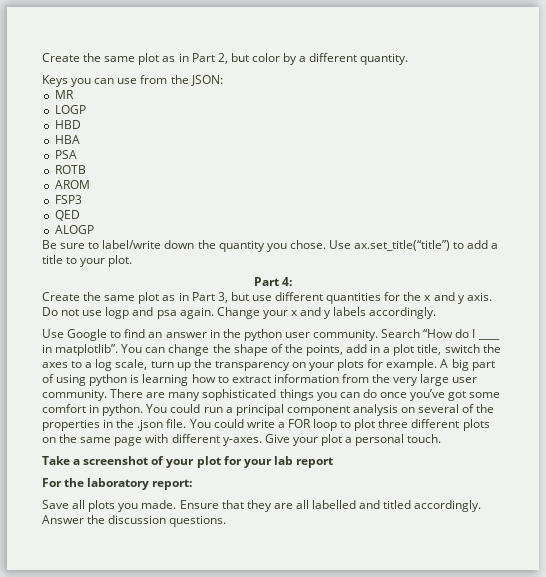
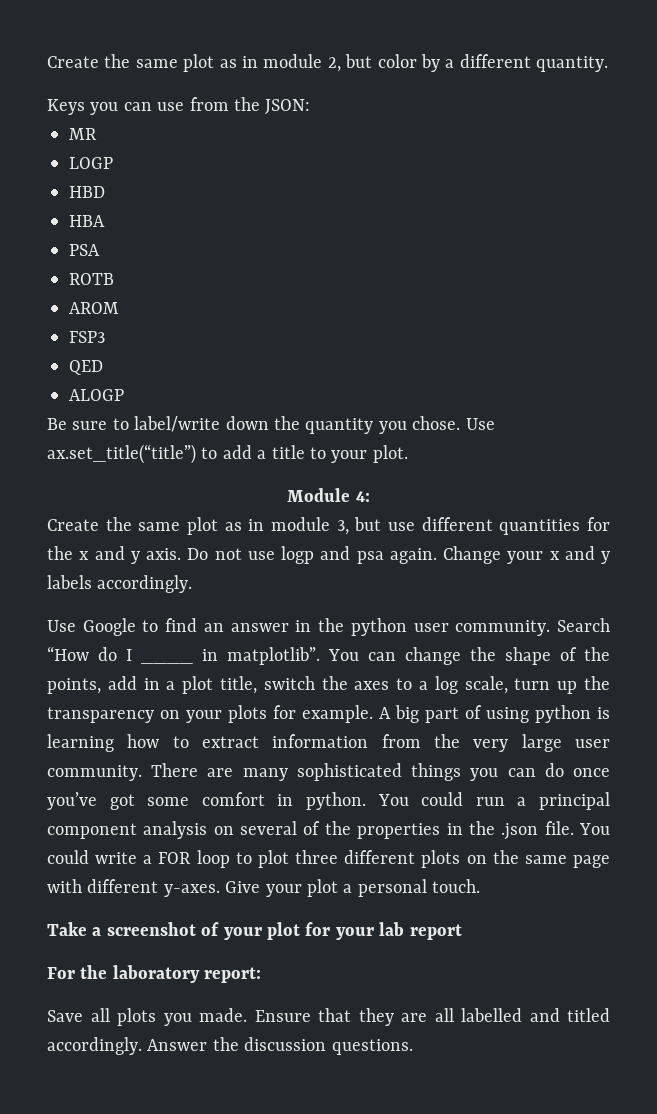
[42,53,215,65] Create the same plot as in Part -> [47,54,323,72] Create the same plot as in module
[253,277,279,286] Part -> [287,488,351,502] Module
[191,292,215,301] Part -> [271,517,330,531] module

